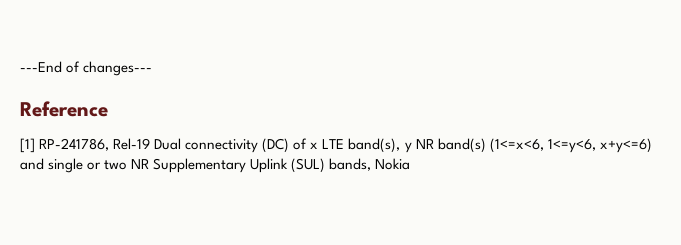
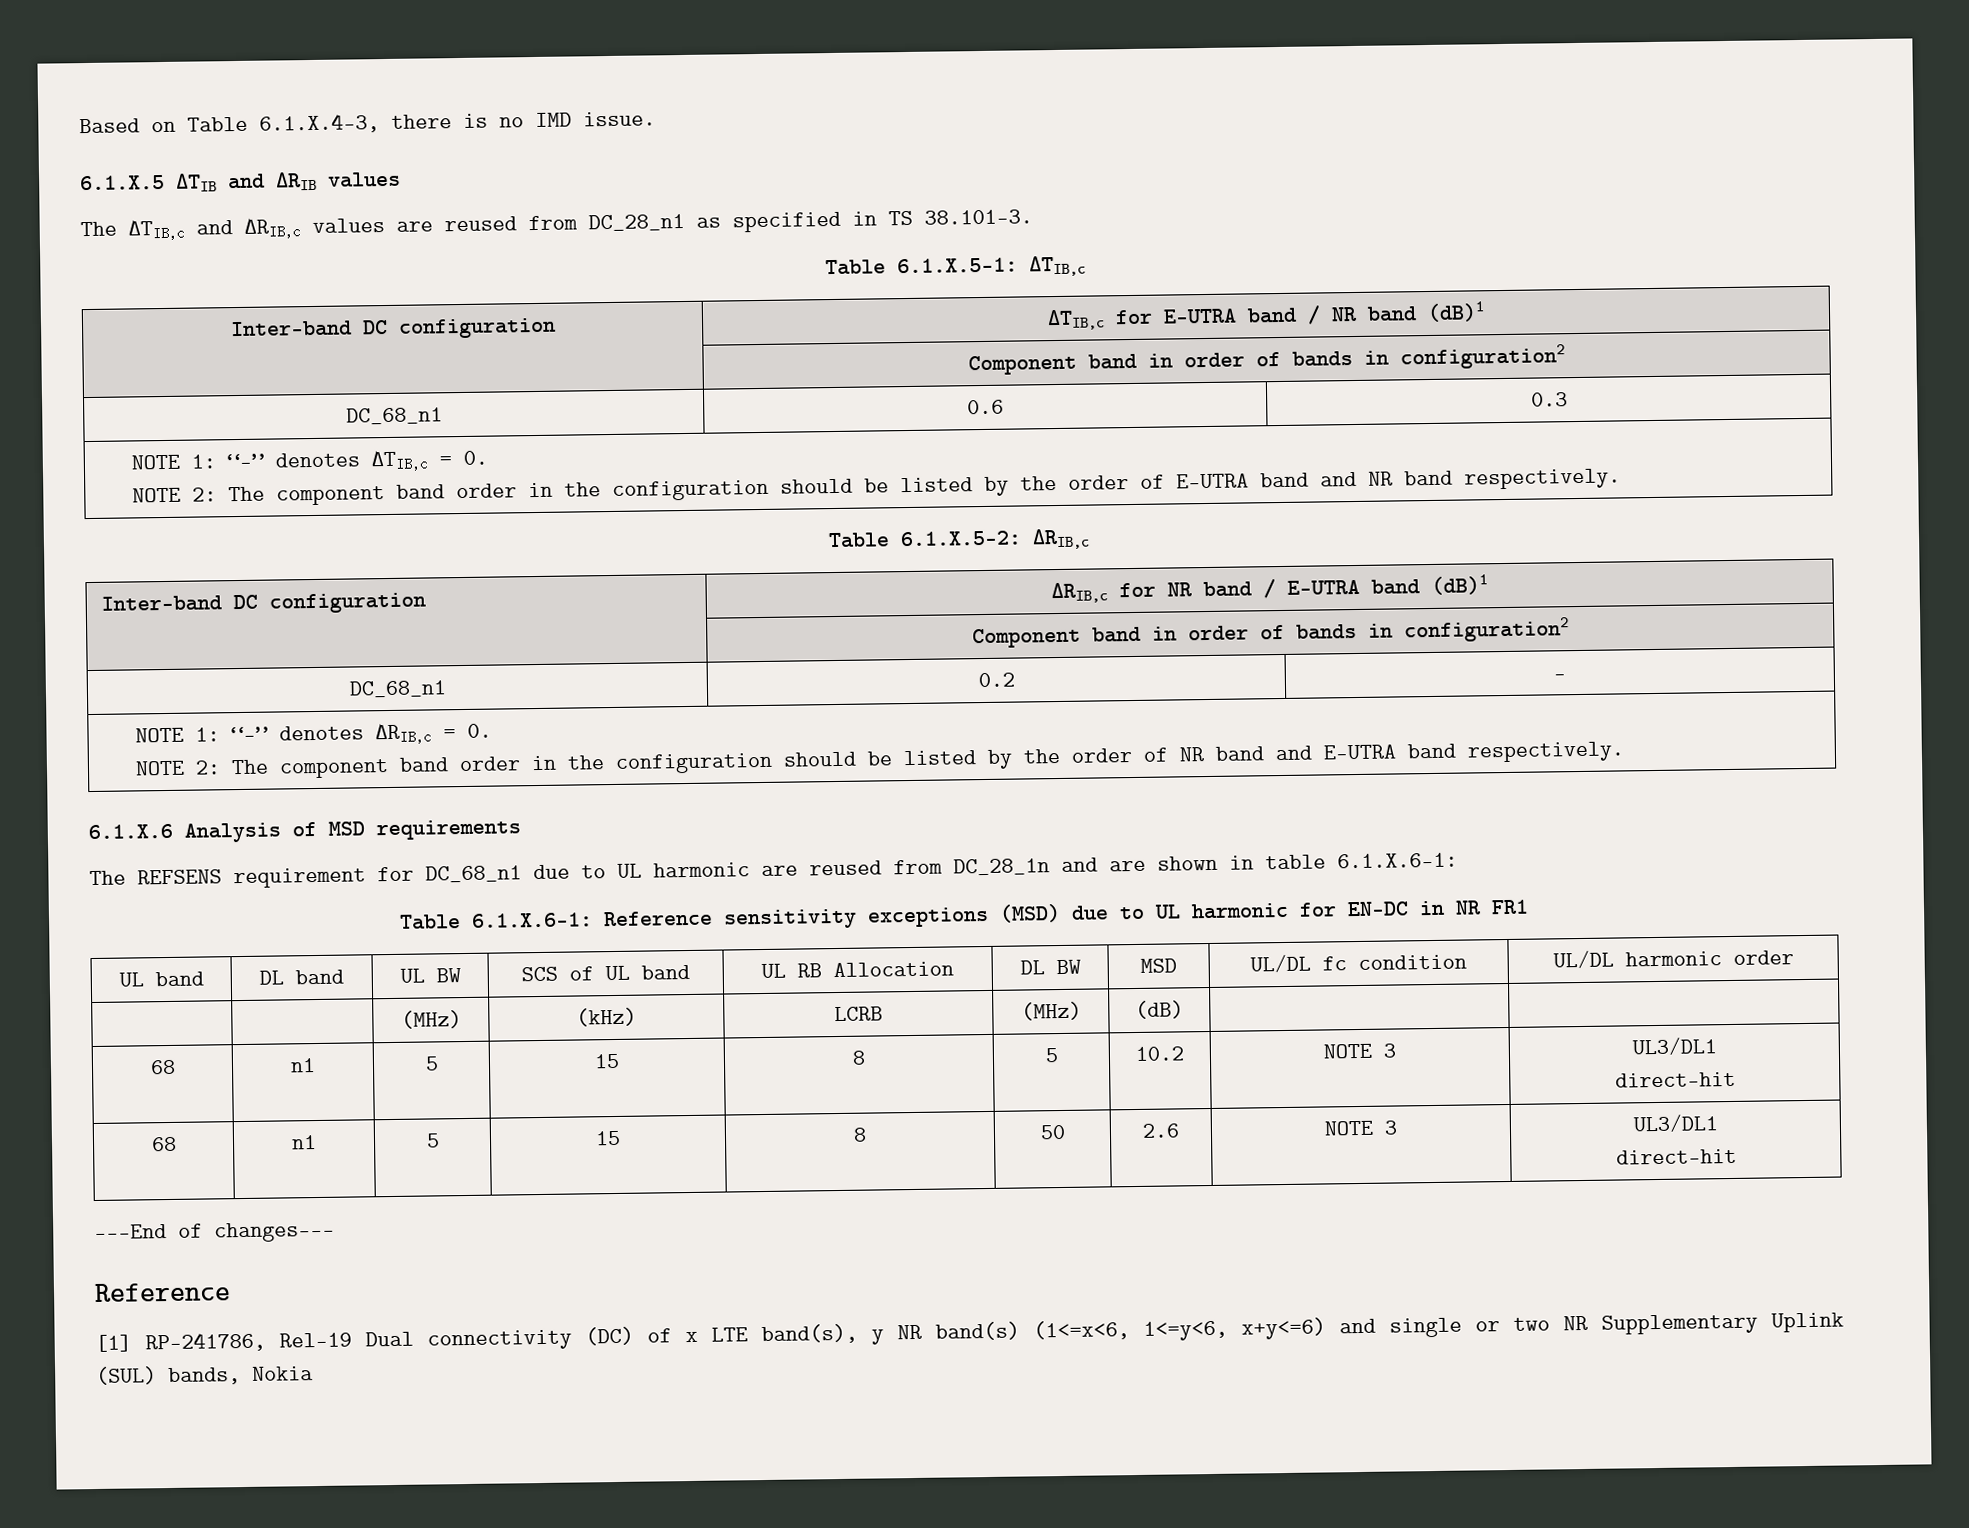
(20, 67) none -> [79,111,656,134] [80,171,401,192] [80,209,1033,241] [825,255,1086,277] [229,317,556,339] [1047,301,1486,331] [968,344,1566,376] [345,407,443,425] [967,399,1004,415] [1530,392,1568,407] [130,449,488,472] [131,468,1621,506] [828,528,1090,550] [101,592,427,614] [1051,574,1489,604] [972,617,1570,649] [348,680,447,698] [977,672,1015,688] [1553,674,1567,680] [134,722,492,745] [134,741,1625,779] [88,819,521,843] [89,852,1458,889] [399,899,1529,930] [118,971,204,987] [259,969,344,985] [399,968,461,983] [521,964,690,982] [761,961,954,979] [1019,959,1081,975] [1140,958,1178,973] [1250,954,1468,973] [1552,950,1794,969] [400,1010,462,1029] [576,1007,637,1027] [834,1006,883,1022] [1020,1001,1082,1021] [1135,1000,1185,1019] [149,1059,176,1075] [290,1058,316,1073] [424,1056,439,1071] [594,1053,620,1069] [852,1050,866,1065] [1044,1048,1059,1063] [1135,1046,1186,1061] [1323,1043,1397,1059] [1631,1037,1717,1056] [1614,1071,1736,1088] [150,1136,177,1152] [291,1135,317,1150] [425,1133,440,1148] [595,1130,621,1146] [853,1127,867,1142] [1039,1124,1066,1140] [1142,1123,1181,1138] [1324,1120,1399,1136] [1632,1114,1719,1133] [1615,1148,1737,1165] Based on Table 6.1.X.4-3, there is no IMD issue. // 6.1.X.5 ∆TIB and ∆RIB values // The ΔTIB,c and ΔRIB,c values are reused from DC_28_n1 as specified in TS 38.101-3. // Table 6.1.X.5-1: ΔTIB,c // Inter-band DC configuration | ΔTIB,c for E-UTRA band / NR band (dB)1 // | Component band in order of bands in configuration2 // DC_68_n1 | 0.6 | 0.3 // NOTE 1: “-” denotes ΔTIB,c = 0. // NOTE 2: The component band order in the configuration should be listed by the order of E-UTRA band and NR band respectively. // Table 6.1.X.5-2: ΔRIB,c // Inter-band DC configuration | ΔRIB,c for NR band / E-UTRA band (dB)1 // | Component band in order of bands in configuration2 // DC_68_n1 | 0.2 | - // NOTE 1: “-” denotes ΔRIB,c = 0. // NOTE 2: The component band order in the configuration should be listed by the order of NR band and E-UTRA band respectively. // 6.1.X.6 Analysis of MSD requirements // The REFSENS requirement for DC_68_n1 due to UL harmonic are reused from DC_28_1n and are shown in table 6.1.X.6-1: // Table 6.1.X.6-1: Reference sensitivity exceptions (MSD) due to UL harmonic for EN-DC in NR FR1 // UL band | DL band | UL BW | SCS of UL band | UL RB Allocation | DL BW | MSD | UL/DL fc condition | UL/DL harmonic order // | | (MHz) | (kHz) | LCRB | (MHz) | (dB) | | // 68 | n1 | 5 | 15 | 8 | 5 | 10.2 | NOTE 3 | UL3/DL1 // direct-hit // 68 | n1 | 5 | 15 | 8 | 50 | 2.6 | NOTE 3 | UL3/DL1 // direct-hit //

